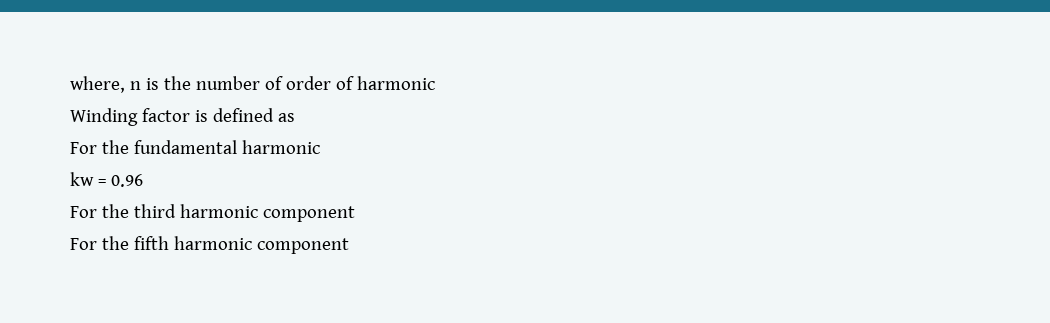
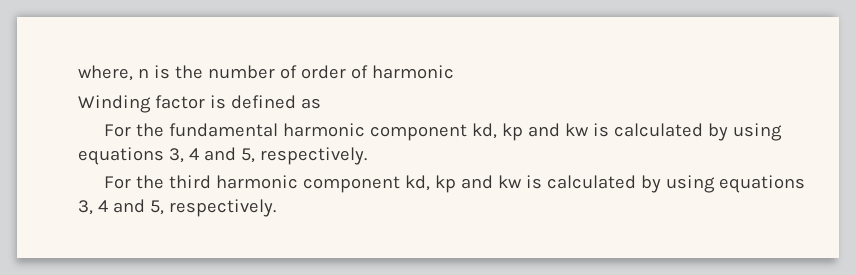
[70,172,143,187] // kw = 0.96 -> [370,123,783,141] [78,147,367,165] component kd, kp and kw is calculated by using equations 3, 4 and 5, respectively.
[70,236,349,254] // For the fifth harmonic component -> [405,175,806,193] [78,199,276,217] kd, kp and kw is calculated by using equations 3, 4 and 5, respectively.

